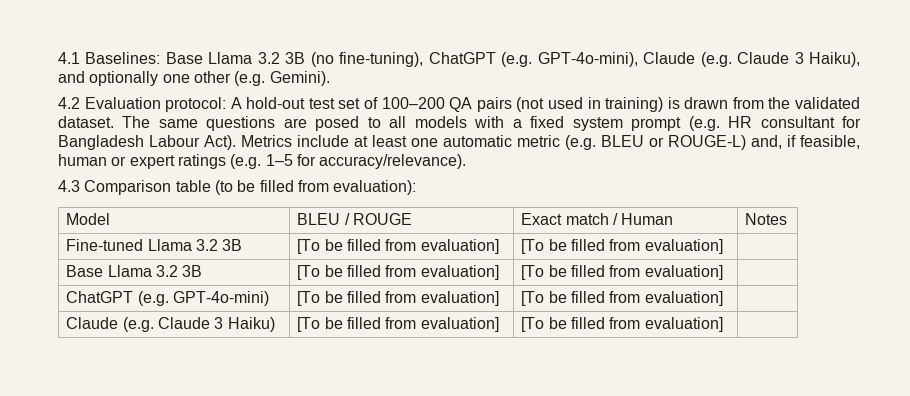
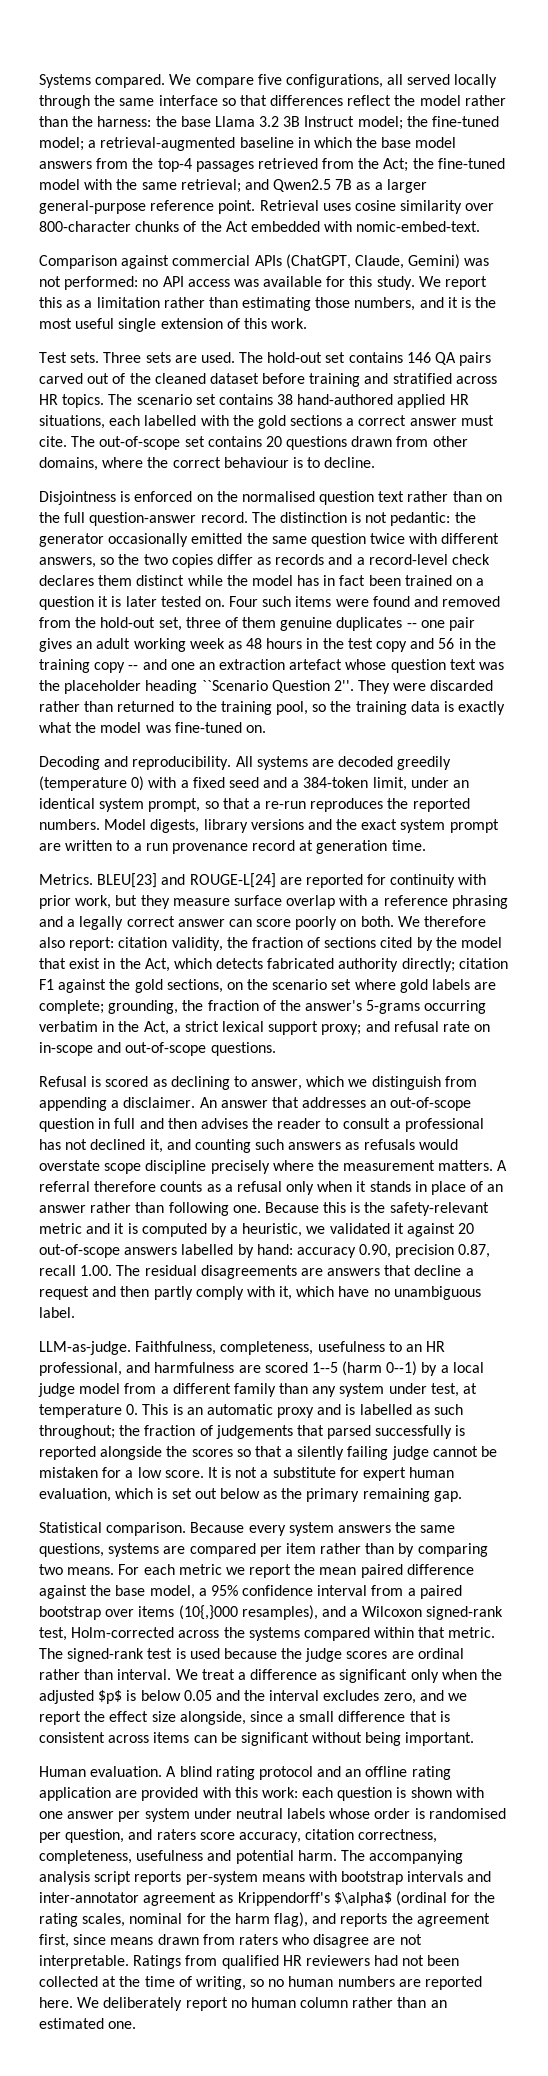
[58,52,861,67] [58,71,330,86] [58,97,860,112] [58,116,862,131] [58,135,860,150] [58,154,467,169] [58,180,417,195] [66,213,111,225] [297,213,413,225] [521,213,674,225] [745,213,788,225] [66,239,243,251] [297,239,499,254] [521,239,723,254] [66,265,203,277] [297,265,499,280] [521,265,723,280] [66,291,270,306] [297,291,499,306] [521,291,723,306] [66,317,275,332] [297,317,499,332] [521,317,723,332] 4.1 Baselines: Base Llama 3.2 3B (no fine-tuning), ChatGPT (e.g. GPT-4o-mini), Claude (e.g. Claude 3 Haiku), and optionally one other (e.g. Gemini). // 4.2 Evaluation protocol: A hold-out test set of 100–200 QA pairs (not used in training) is drawn from the validated dataset. The same questions are posed to all models with a fixed system prompt (e.g. HR consultant for Bangladesh Labour Act). Metrics include at least one automatic metric (e.g. BLEU or ROUGE-L) and, if feasible, human or expert ratings (e.g. 1–5 for accuracy/relevance). // 4.3 Comparison table (to be filled from evaluation): // Model | BLEU / ROUGE | Exact match / Human | Notes // Fine-tuned Llama 3.2 3B | [To be filled from evaluation] | [To be filled from evaluation] | // Base Llama 3.2 3B | [To be filled from evaluation] | [To be filled from evaluation] | // ChatGPT (e.g. GPT-4o-mini) | [To be filled from evaluation] | [To be filled from evaluation] | // Claude (e.g. Claude 3 Haiku) | [To be filled from evaluation] | [To be filled from evaluation] | -> [39,74,498,88] [39,95,506,109] [39,116,500,130] [39,137,457,151] [39,158,505,172] [39,179,427,193] [39,200,495,214] [39,221,481,232] [39,254,490,269] [39,276,488,290] [39,297,497,311] [39,318,308,332] [39,352,492,366] [39,373,497,387] [39,394,469,408] [39,415,494,429] [39,436,468,450] [39,457,376,471] [39,491,502,505] [39,512,476,526] [39,533,500,547] [39,554,491,568] [39,575,485,586] [39,596,501,610] [39,617,476,631] [39,638,496,652] [39,659,505,673] [39,680,494,694] [39,701,506,715] [39,722,266,733] [39,756,452,770] [39,776,470,791] [39,798,470,812] [39,819,499,833] [39,840,426,854] [39,873,487,888] [39,895,508,909] [39,916,487,930] [39,937,503,951] [39,958,508,972] [39,979,497,993] [39,1000,487,1014] [39,1021,491,1035] [39,1042,276,1056] [39,1076,477,1090] [39,1097,472,1111] [39,1118,485,1132] [39,1139,458,1153] [39,1160,508,1174] [39,1181,504,1195] [39,1202,489,1216] [39,1223,475,1237] [39,1244,491,1258] [39,1265,474,1279] [39,1286,481,1300] [39,1307,75,1318] [39,1341,446,1355] [39,1361,484,1376] [38,1383,478,1397] [39,1404,464,1418] [39,1425,466,1439] [39,1446,498,1460] [39,1467,455,1481] [39,1488,462,1502] [39,1522,456,1536] [39,1543,488,1557] [39,1564,474,1578] [39,1585,462,1599] [39,1605,504,1620] [39,1627,496,1641] [39,1648,464,1662] [39,1669,503,1683] [39,1690,468,1704] [39,1711,450,1725] [39,1732,475,1746] [39,1766,451,1780] [39,1787,484,1801] [39,1808,506,1822] [39,1829,438,1843] [39,1850,464,1864] [39,1871,492,1885] [39,1891,496,1906] [39,1912,490,1927] [39,1934,422,1948] [39,1955,460,1969] [39,1976,483,1990] [39,1997,447,2011] [39,2018,137,2029] Systems compared. We compare five configurations, all served locally through the same interface so that differences reflect the model rather than the harness: the base Llama 3.2 3B Instruct model; the fine-tuned model; a retrieval-augmented baseline in which the base model answers from the top-4 passages retrieved from the Act; the fine-tuned model with the same retrieval; and Qwen2.5 7B as a larger general-purpose reference point. Retrieval uses cosine similarity over 800-character chunks of the Act embedded with nomic-embed-text. // Comparison against commercial APIs (ChatGPT, Claude, Gemini) was not performed: no API access was available for this study. We report this as a limitation rather than estimating those numbers, and it is the most useful single extension of this work. // Test sets. Three sets are used. The hold-out set contains 146 QA pairs carved out of the cleaned dataset before training and stratified across HR topics. The scenario set contains 38 hand-authored applied HR situations, each labelled with the gold sections a correct answer must cite. The out-of-scope set contains 20 questions drawn from other domains, where the correct behaviour is to decline. // Disjointness is enforced on the normalised question text rather than on the full question-answer record. The distinction is not pedantic: the generator occasionally emitted the same question twice with different answers, so the two copies differ as records and a record-level check declares them distinct while the model has in fact been trained on a question it is later tested on. Four such items were found and removed from the hold-out set, three of them genuine duplicates -- one pair gives an adult working week as 48 hours in the test copy and 56 in the training copy -- and one an extraction artefact whose question text was the placeholder heading ``Scenario Question 2''. They were discarded rather than returned to the training pool, so the training data is exactly what the model was fine-tuned on. // Decoding and reproducibility. All systems are decoded greedily (temperature 0) with a fixed seed and a 384-token limit, under an identical system prompt, so that a re-run reproduces the reported numbers. Model digests, library versions and the exact system prompt are written to a run provenance record at generation time. // Metrics. BLEU[23] and ROUGE-L[24] are reported for continuity with prior work, but they measure surface overlap with a reference phrasing and a legally correct answer can score poorly on both. We therefore also report: citation validity, the fraction of sections cited by the model that exist in the Act, which detects fabricated authority directly; citation F1 against the gold sections, on the scenario set where gold labels are complete; grounding, the fraction of the answer's 5-grams occurring verbatim in the Act, a strict lexical support proxy; and refusal rate on in-scope and out-of-scope questions. // Refusal is scored as declining to answer, which we distinguish from appending a disclaimer. An answer that addresses an out-of-scope question in full and then advises the reader to consult a professional has not declined it, and counting such answers as refusals would overstate scope discipline precisely where the measurement matters. A referral therefore counts as a refusal only when it stands in place of an answer rather than following one. Because this is the safety-relevant metric and it is computed by a heuristic, we validated it against 20 out-of-scope answers labelled by hand: accuracy 0.90, precision 0.87, recall 1.00. The residual disagreements are answers that decline a request and then partly comply with it, which have no unambiguous label. // LLM-as-judge. Faithfulness, completeness, usefulness to an HR professional, and harmfulness are scored 1--5 (harm 0--1) by a local judge model from a different family than any system under test, at temperature 0. This is an automatic proxy and is labelled as such throughout; the fraction of judgements that parsed successfully is reported alongside the scores so that a silently failing judge cannot be mistaken for a low score. It is not a substitute for expert human evaluation, which is set out below as the primary remaining gap. // Statistical comparison. Because every system answers the same questions, systems are compared per item rather than by comparing two means. For each metric we report the mean paired difference against the base model, a 95% confidence interval from a paired bootstrap over items (10{,}000 resamples), and a Wilcoxon signed-rank test, Holm-corrected across the systems compared within that metric. The signed-rank test is used because the judge scores are ordinal rather than interval. We treat a difference as significant only when the adjusted $p$ is below 0.05 and the interval excludes zero, and we report the effect size alongside, since a small difference that is consistent across items can be significant without being important. // Human evaluation. A blind rating protocol and an offline rating application are provided with this work: each question is shown with one answer per system under neutral labels whose order is randomised per question, and raters score accuracy, citation correctness, completeness, usefulness and potential harm. The accompanying analysis script reports per-system means with bootstrap intervals and inter-annotator agreement as Krippendorff's $\alpha$ (ordinal for the rating scales, nominal for the harm flag), and reports the agreement first, since means drawn from raters who disagree are not interpretable. Ratings from qualified HR reviewers had not been collected at the time of writing, so no human numbers are reported here. We deliberately report no human column rather than an estimated one.

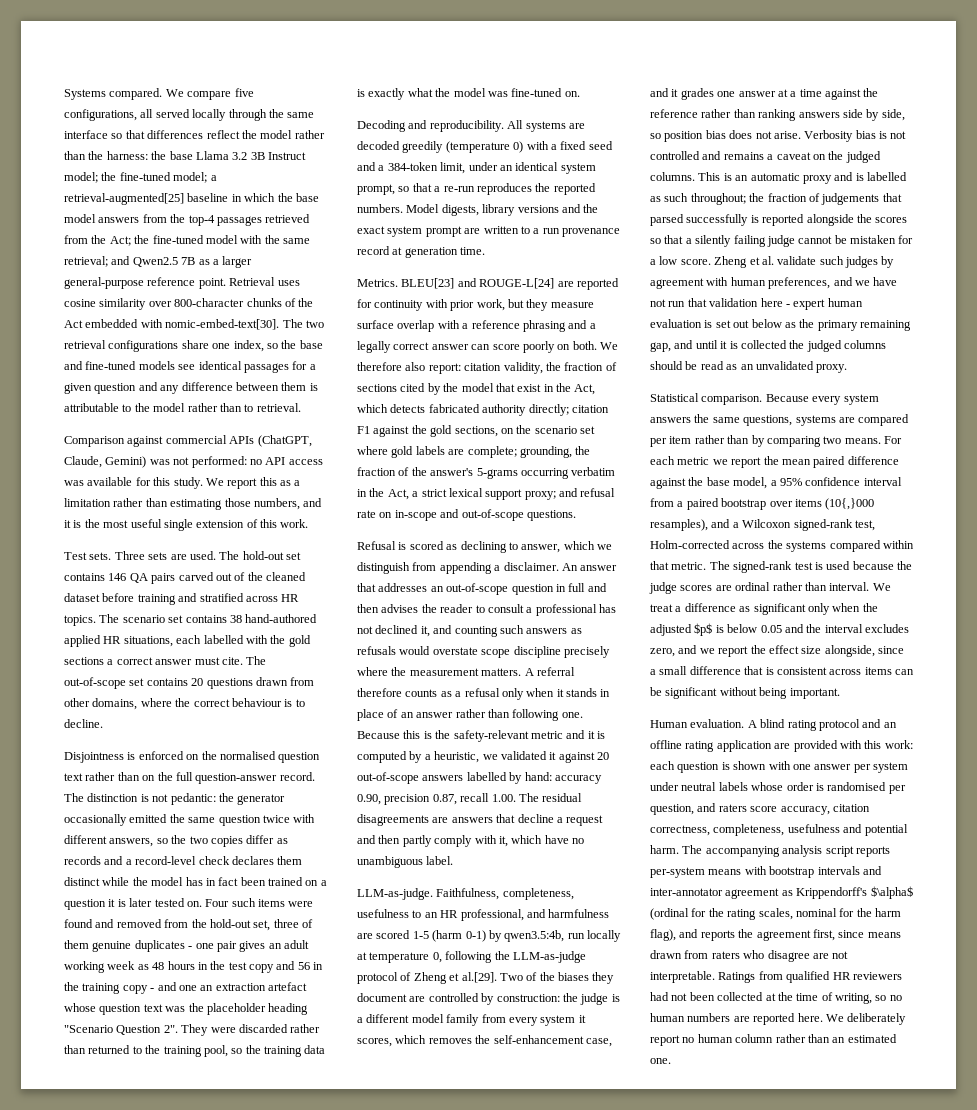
[100,137,236,151] retrieval-augmented -> [64,193,184,205] retrieval-augmented[25]
[356,221,481,232] nomic-embed-text. -> [165,319,324,330] [64,340,323,352] [64,361,316,373] [64,382,318,394] [64,403,301,412] nomic-embed-text[30]. The two retrieval configurations share one index, so the base and fine-tuned models see identical passages for a given question and any difference between them is attributable to the model rather than to retrieval.
[406,623,417,628] -- -> [188,946,193,949] -
[128,665,139,670] -- -> [150,988,155,991] -
[201,680,354,693] ``Scenario Question 2''. -> [64,1025,178,1035] "Scenario Question 2".
[311,1361,484,1376] [38,1383,478,1397] [39,1404,139,1418] 1--5 (harm 0--1) by a local judge model from a different family than any system under test, at temperature 0. -> [412,930,621,942] [357,951,586,963] [357,972,615,984] [357,993,620,1005] [357,1014,586,1026] [357,1035,612,1047] [650,88,879,100] [650,109,905,121] [650,130,907,142] [650,151,881,163] [650,172,695,181] 1-5 (harm 0-1) by qwen3.5:4b, run locally at temperature 0, following the LLM-as-judge protocol of Zheng et al.[29]. Two of the biases they document are controlled by construction: the judge is a different model family from every system it scores, which removes the self-enhancement case, and it grades one answer at a time against the reference rather than ranking answers side by side, so position bias does not arise. Verbosity bias is not controlled and remains a caveat on the judged columns.
[207,1467,455,1481] [39,1488,154,1502] It is not a substitute for expert human evaluation, which -> [714,256,895,268] [650,277,898,289] [650,298,863,310] [650,319,702,328] Zheng et al. validate such judges by agreement with human preferences, and we have not run that validation here - expert human evaluation
[433,1491,462,1502] gap. -> [650,340,886,352] [650,361,848,373] gap, and until it is collected the judged columns should be read as an unvalidated proxy.

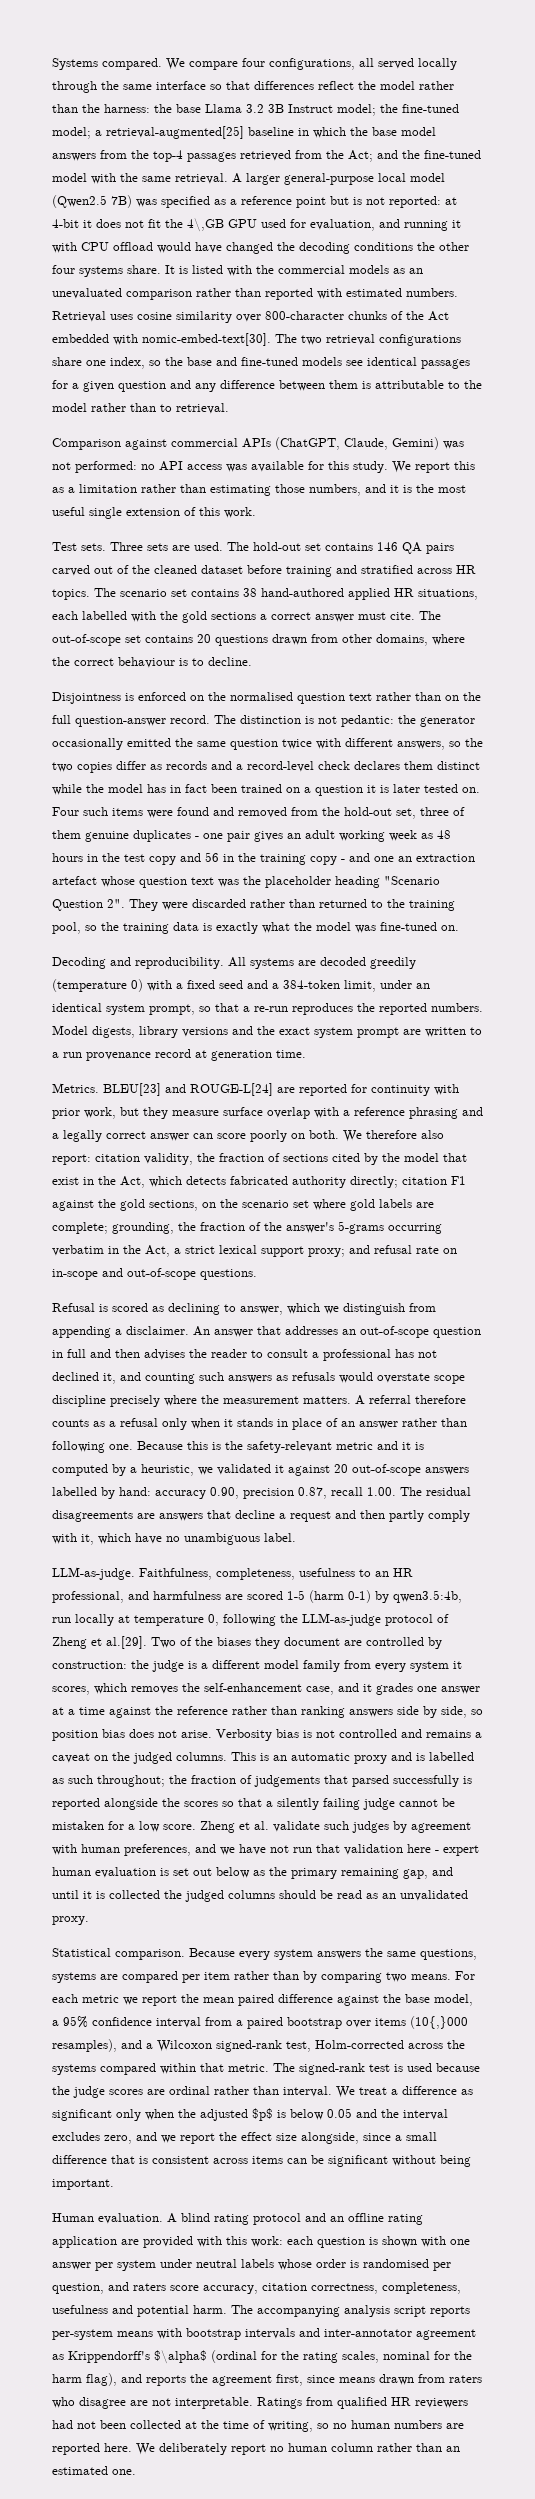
[234,88,254,97] five -> [242,58,265,67] four
(131, 241) none -> [377,150,398,159] and
[64,256,253,268] [64,277,226,289] retrieval; and Qwen2.5 7B as a larger general-purpose reference point. -> [175,173,445,185] [52,195,457,208] [52,218,461,232] [52,242,469,254] [52,265,423,277] [52,288,458,300] retrieval. A larger general-purpose local model (Qwen2.5 7B) was specified as a reference point but is not reported: at 4-bit it does not fit the 4\,GB GPU used for evaluation, and running it with CPU offload would have changed the decoding conditions the other four systems share. It is listed with the commercial models as an unevaluated comparison rather than reported with estimated numbers.

